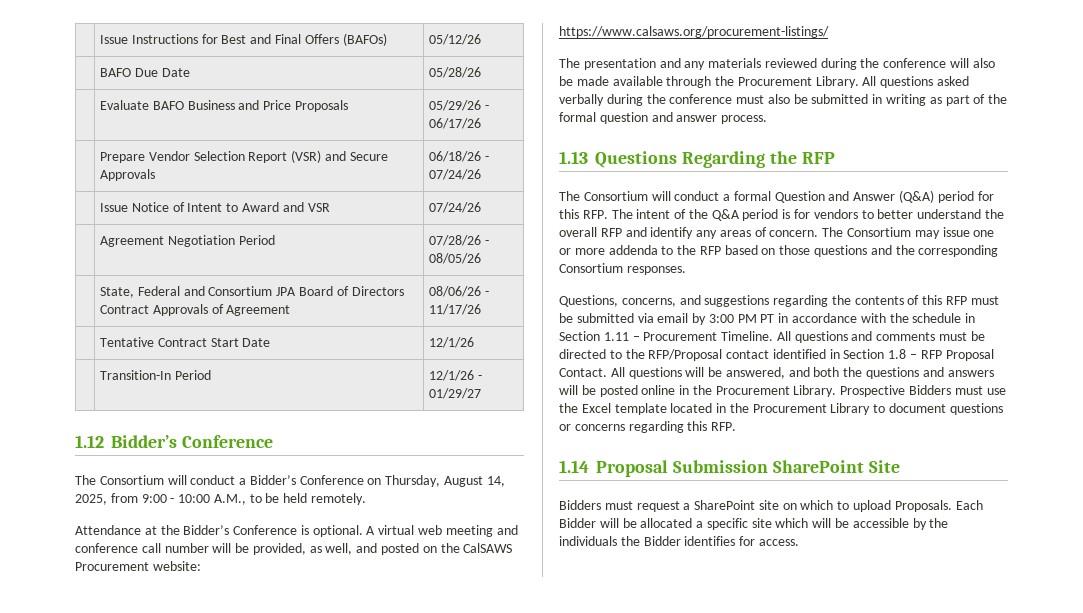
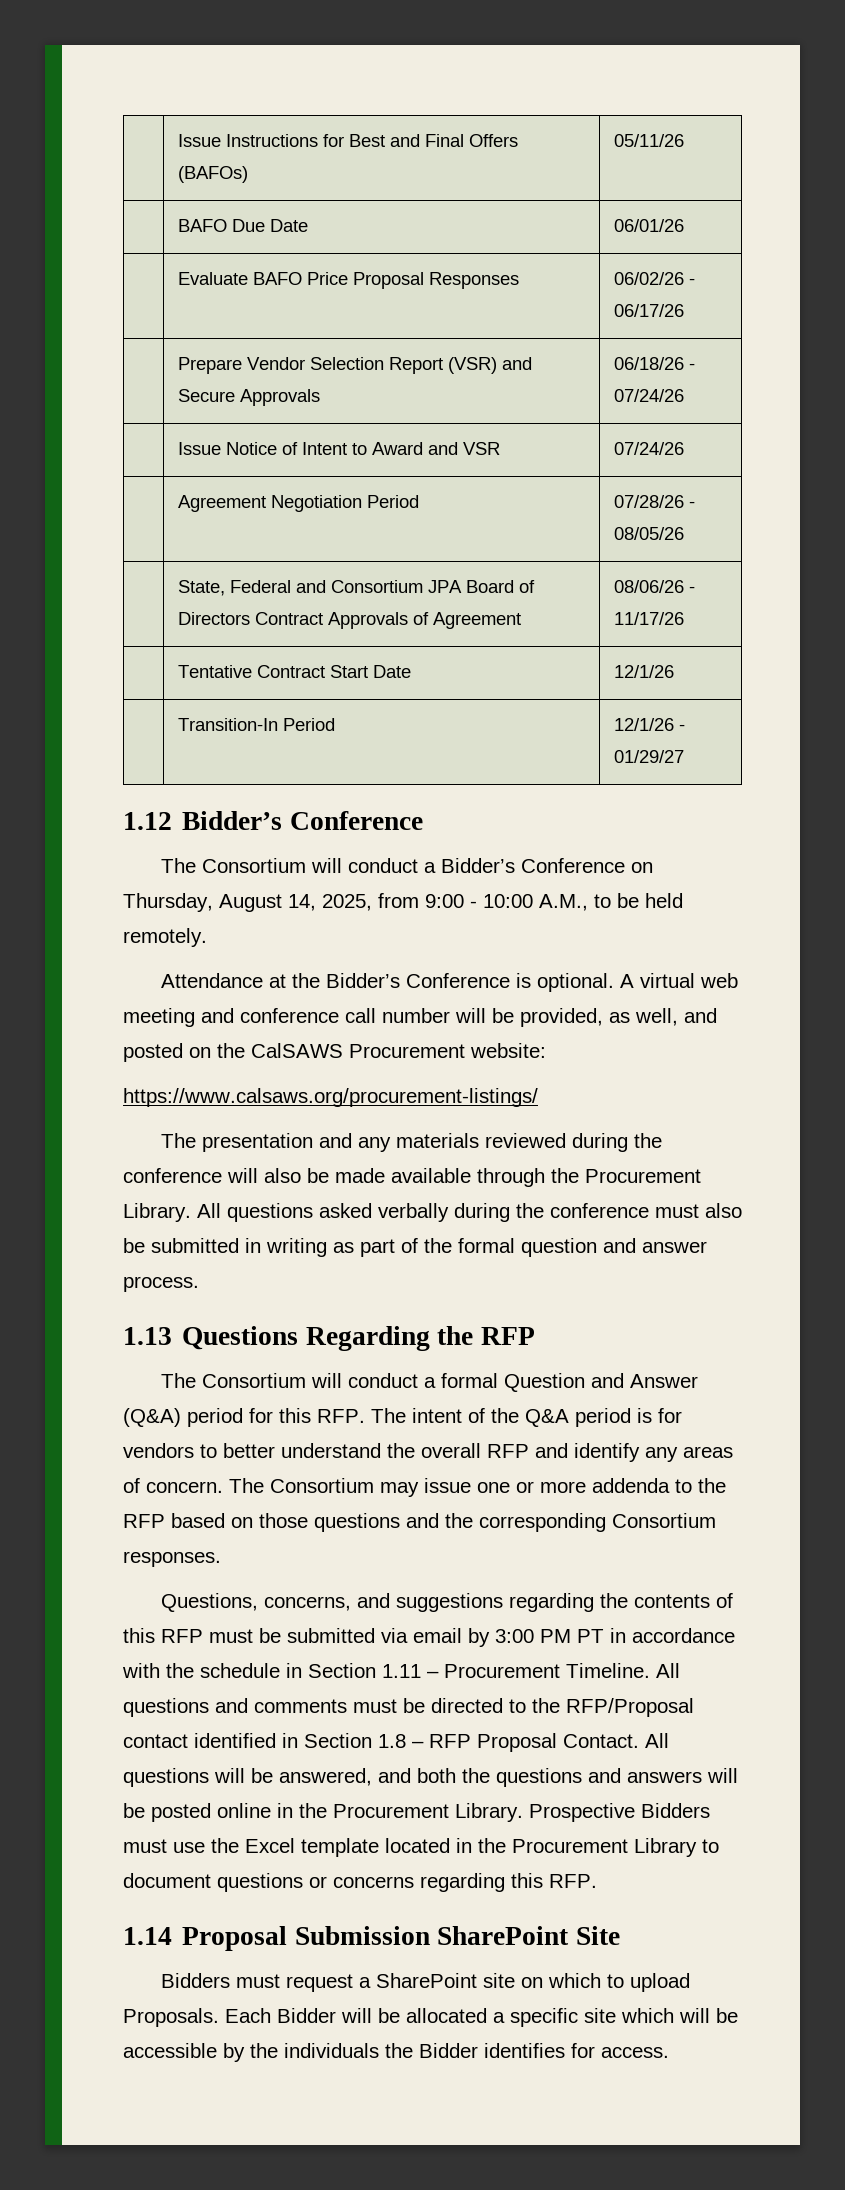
[429,34,482,45] 05/12/26 -> [613,134,684,147] 05/11/26
[429,67,482,78] 05/28/26 -> [613,219,684,232] 06/01/26
[187,100,348,112] [429,100,482,111] Business and Price Proposals | 05/29/26 -> [306,272,519,289] [613,272,684,285] Price Proposal Responses | 06/02/26

